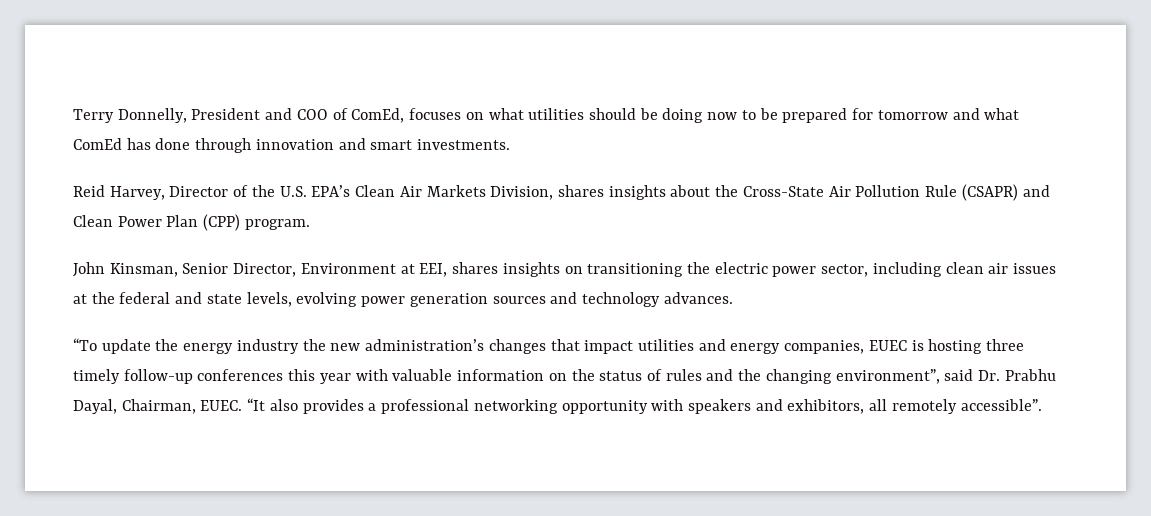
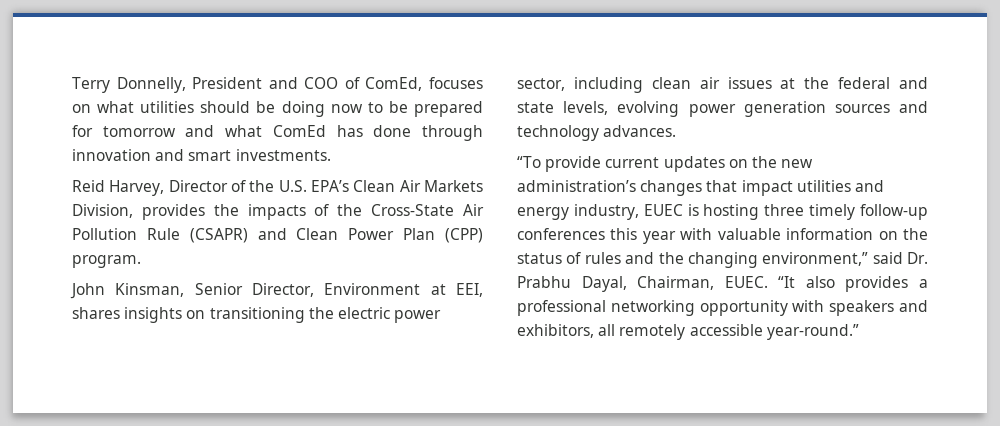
[557,185,711,200] shares insights about -> [141,204,330,220] provides the impacts of
[101,339,299,354] update the energy industry -> [545,156,748,172] provide current updates on
[784,340,865,354] companies, -> [573,204,639,220] industry,
[835,369,940,384] environment”, -> [762,252,869,266] environment,”
[960,399,1042,411] accessible”. -> [689,324,859,340] accessible year-round.”

